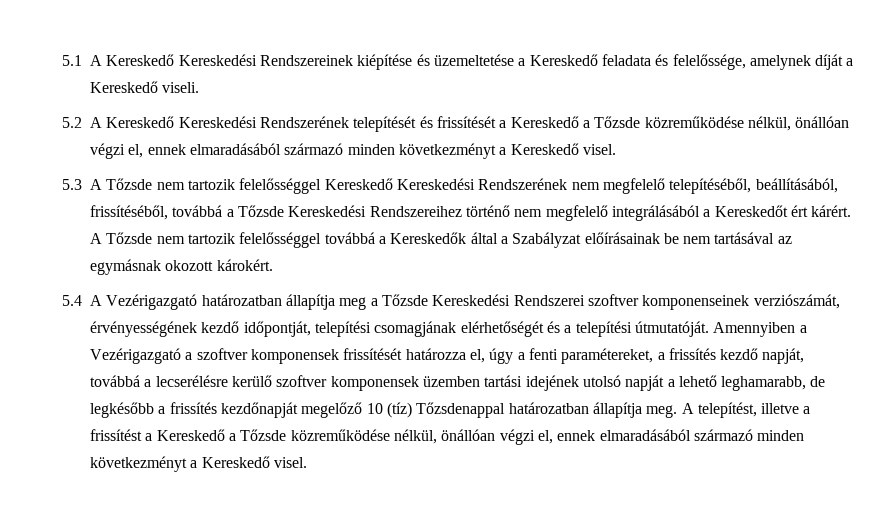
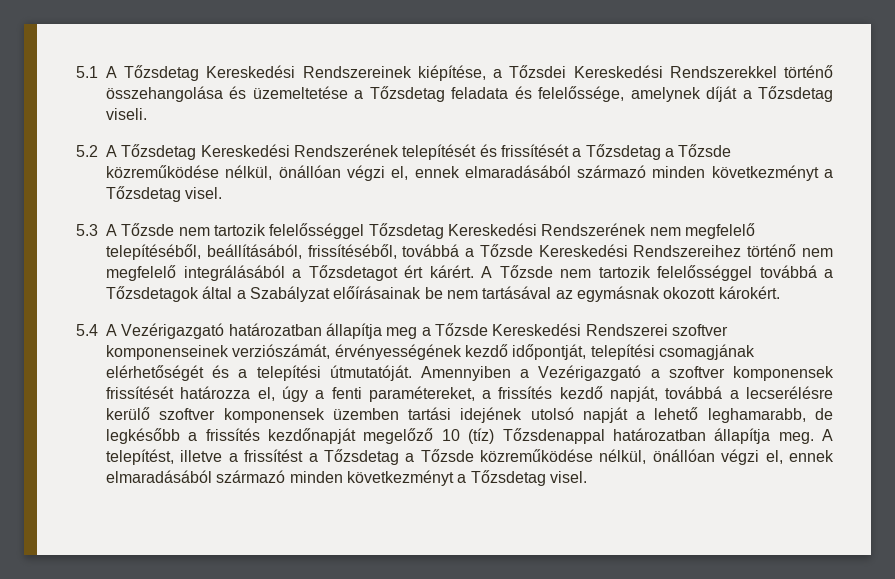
[106,54,175,66] Kereskedő -> [124,65,200,81] Tőzsdetag
[357,54,413,70] kiépítése -> [417,65,833,81] [106,86,223,102] kiépítése, a Tőzsdei Kereskedési Rendszerekkel történő összehangolása
[529,54,598,66] Kereskedő -> [369,86,445,102] Tőzsdetag
[90,81,158,93] Kereskedő -> [758,86,834,102] Tőzsdetag
[106,116,175,128] Kereskedő -> [121,144,197,160] Tőzsdetag
[510,116,579,128] Kereskedő -> [585,144,661,160] Tőzsdetag
[510,143,579,155] Kereskedő -> [106,186,181,202] Tőzsdetag
[324,178,393,190] Kereskedő -> [368,223,444,239] Tőzsdetag
[714,205,788,217] Kereskedőt -> [308,265,398,281] Tőzsdetagot
[390,232,467,244] Kereskedők -> [106,286,199,302] Tőzsdetagok
[156,429,225,441] Kereskedő -> [323,449,399,465] Tőzsdetag
[201,456,270,468] Kereskedő -> [470,470,546,486] Tőzsdetag

